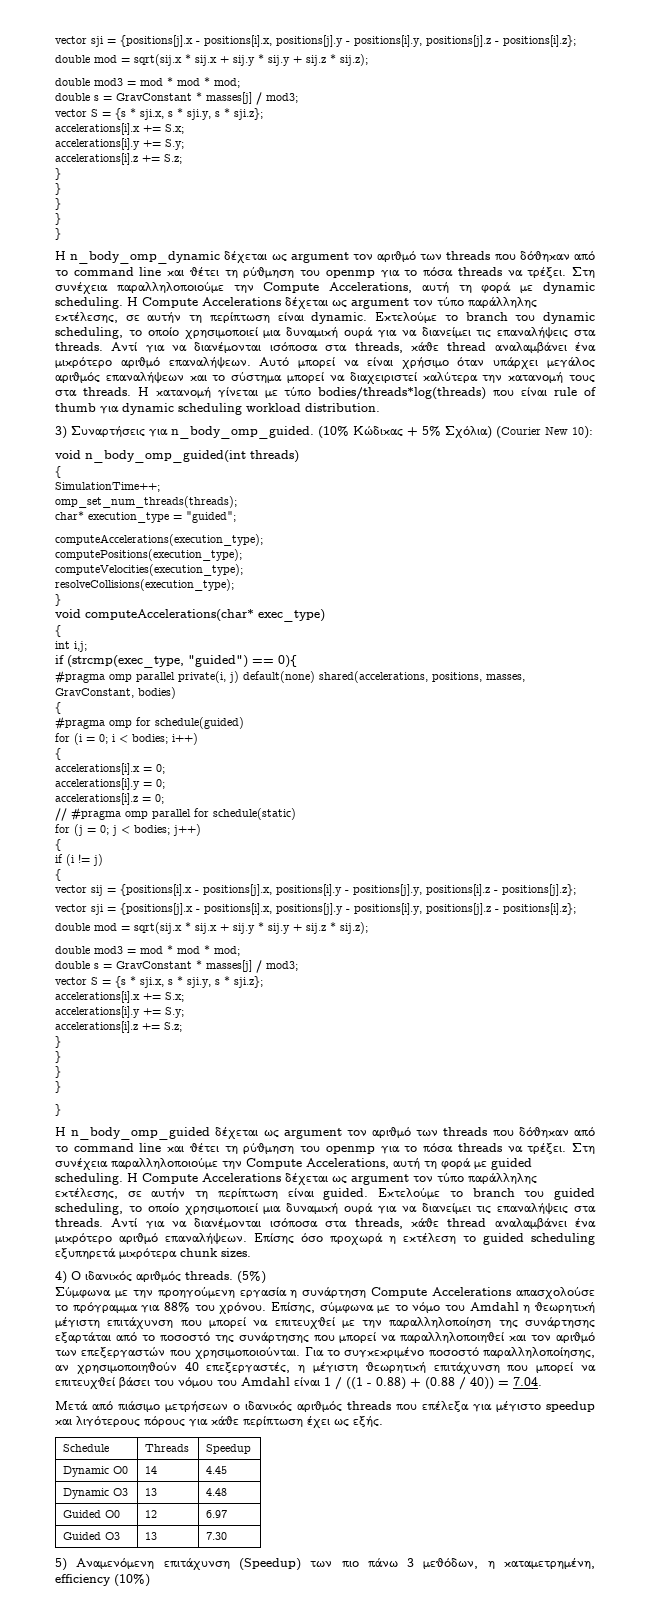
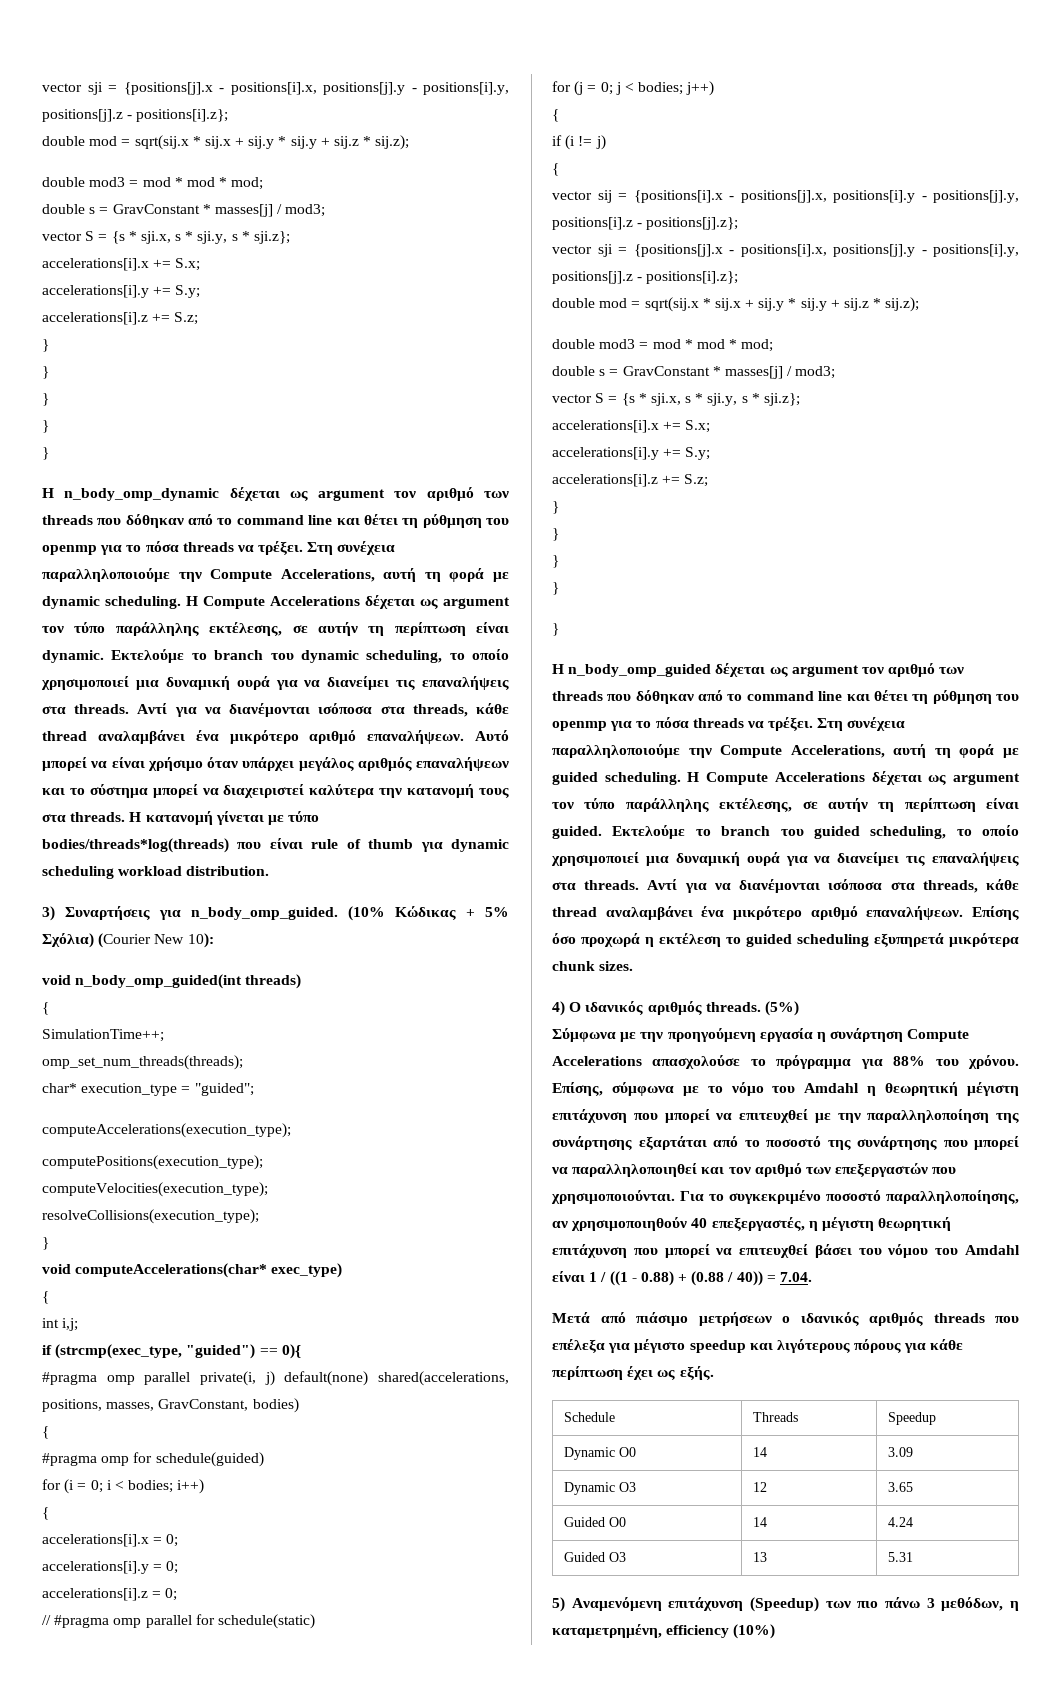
[206,1466,228,1474] 4.45 -> [888,1447,914,1457] 3.09
[145,1488,158,1496] [206,1488,228,1496] 13 | 4.48 -> [753,1482,768,1492] [888,1482,914,1492] 12 | 3.65
[145,1510,158,1518] [206,1510,228,1518] 12 | 6.97 -> [753,1517,768,1527] [888,1517,914,1527] 14 | 4.24
[206,1532,228,1540] 7.30 -> [888,1552,914,1562] 5.31

